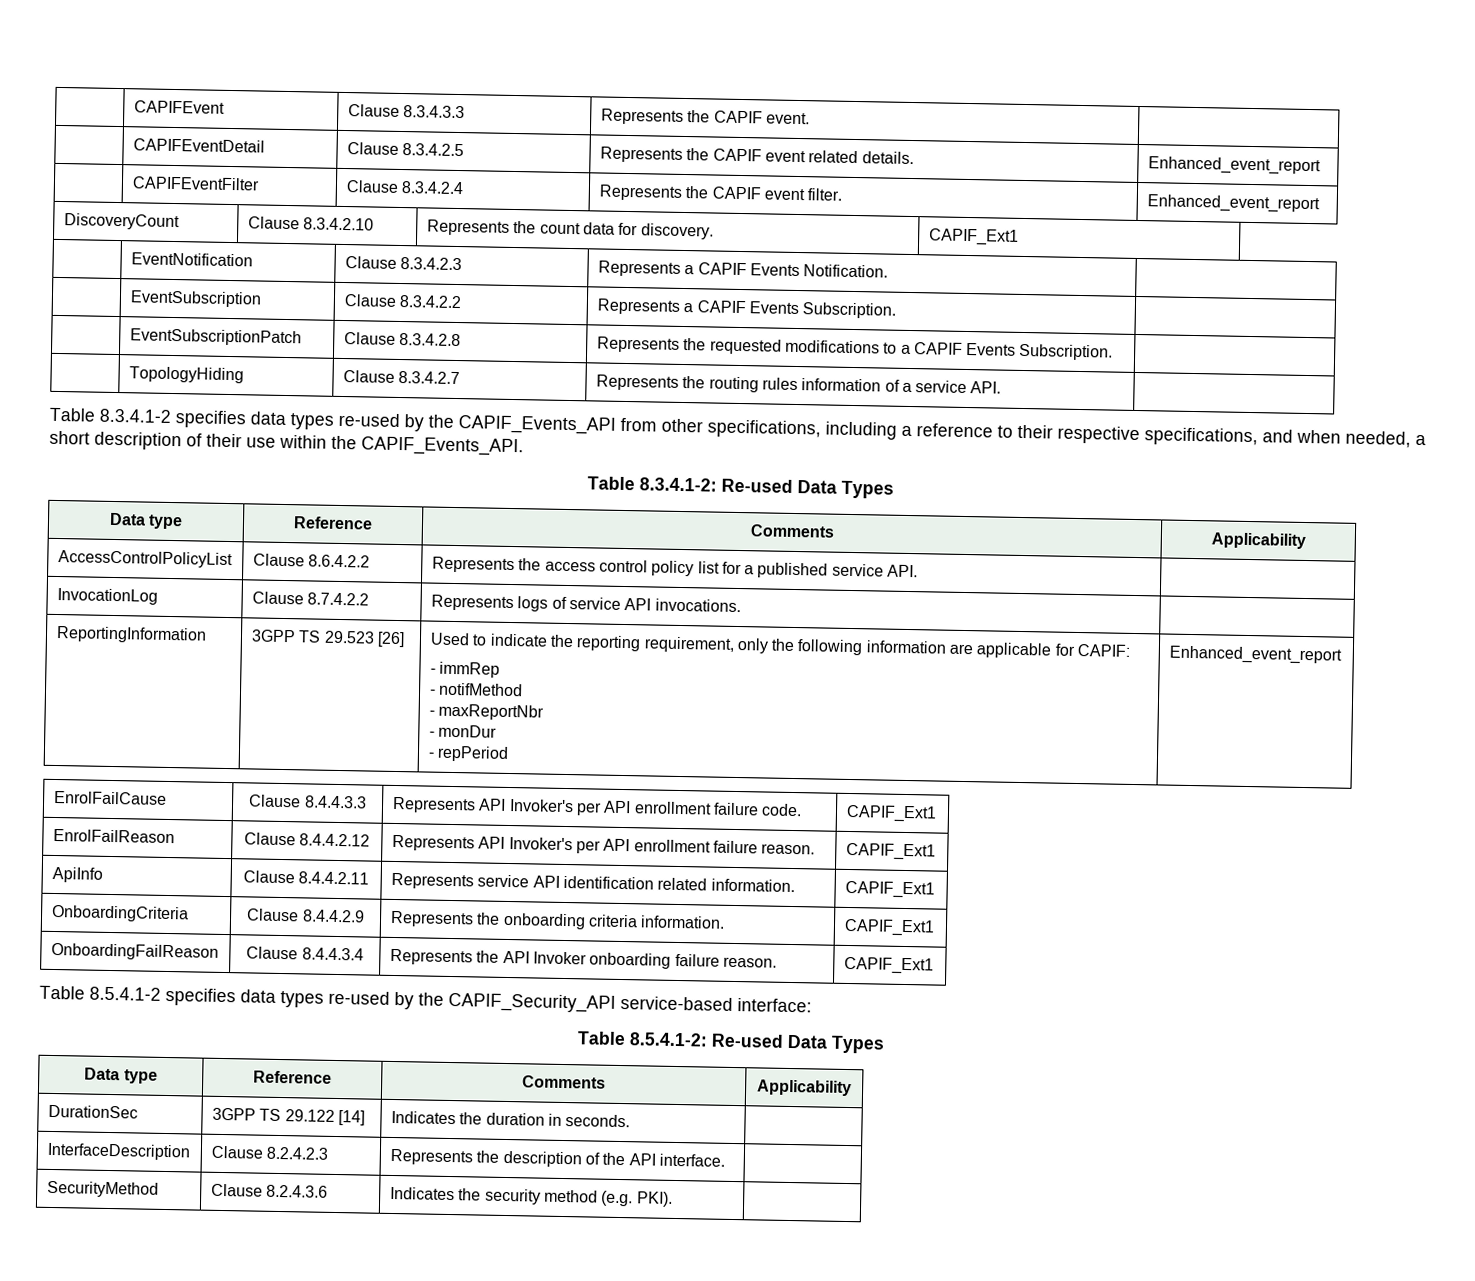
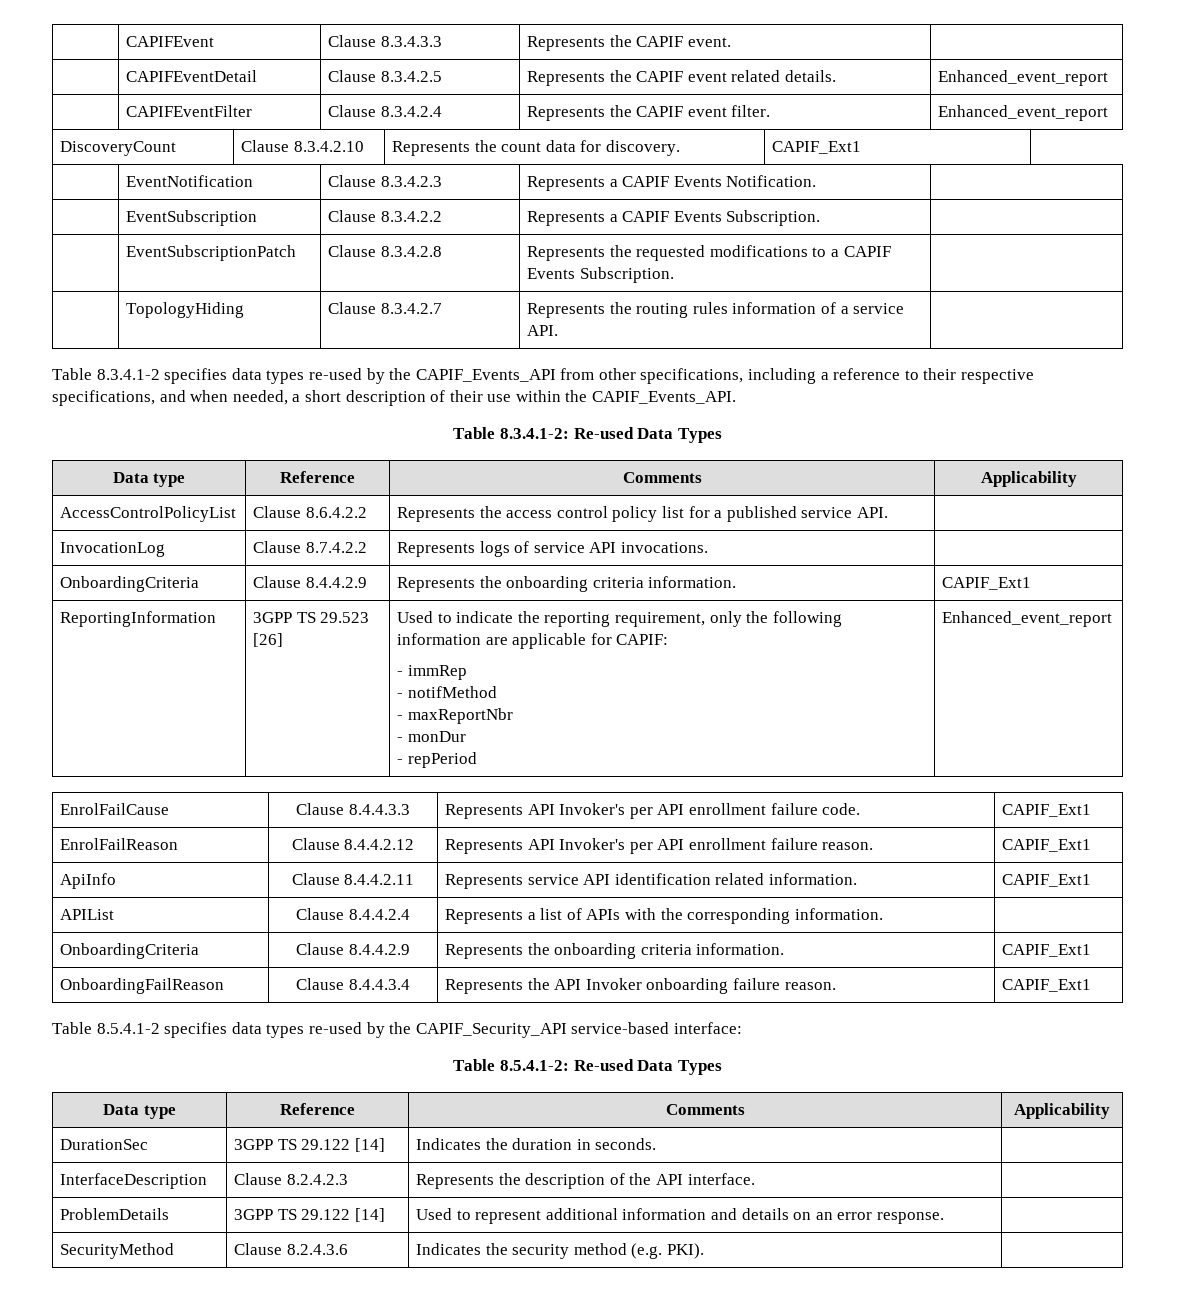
(741, 605) none -> [60,576,200,592] [253,576,367,588] [397,576,737,592] [942,577,1032,590] // OnboardingCriteria | Clause 8.4.4.2.9 | Represents the onboarding criteria information. | CAPIF_Ext1
(935, 889) none -> [60,909,115,920] [296,908,410,920] [445,908,883,924] // APIList | Clause 8.4.4.2.4 | Represents a list of APIs with the corresponding information. |
(725, 1160) none -> [60,1208,170,1220] [234,1208,385,1222] [416,1208,944,1224] // ProblemDetails | 3GPP TS 29.122 [14] | Used to represent additional information and details on an error response. |

